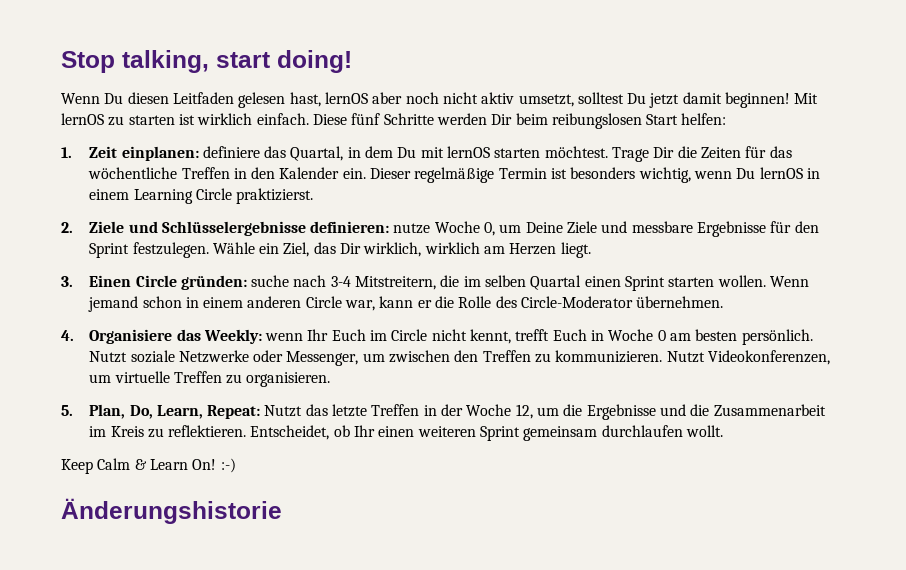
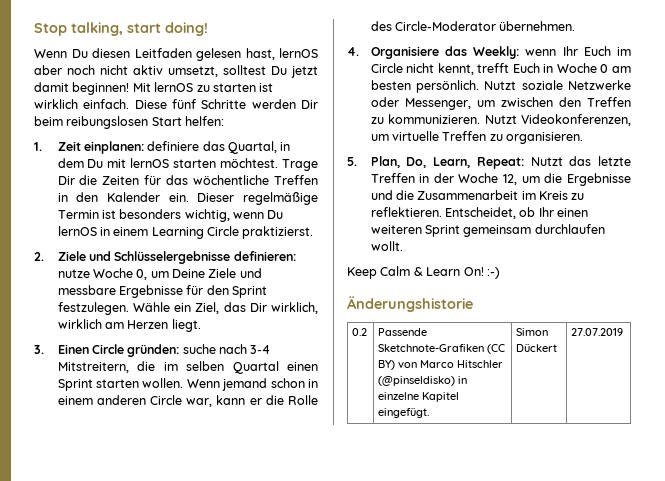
(282, 511) none -> [352,328,368,336] [378,328,428,336] [378,344,506,354] [378,360,504,370] [378,376,468,386] [378,392,460,402] [378,408,430,418] [516,328,549,336] [516,344,558,352] [571,328,624,336] // 0.2 | Passende Sketchnote-Grafiken (CC BY) von Marco Hitschler (@pinseldisko) in einzelne Kapitel eingefügt. | Simon Dückert | 27.07.2019

